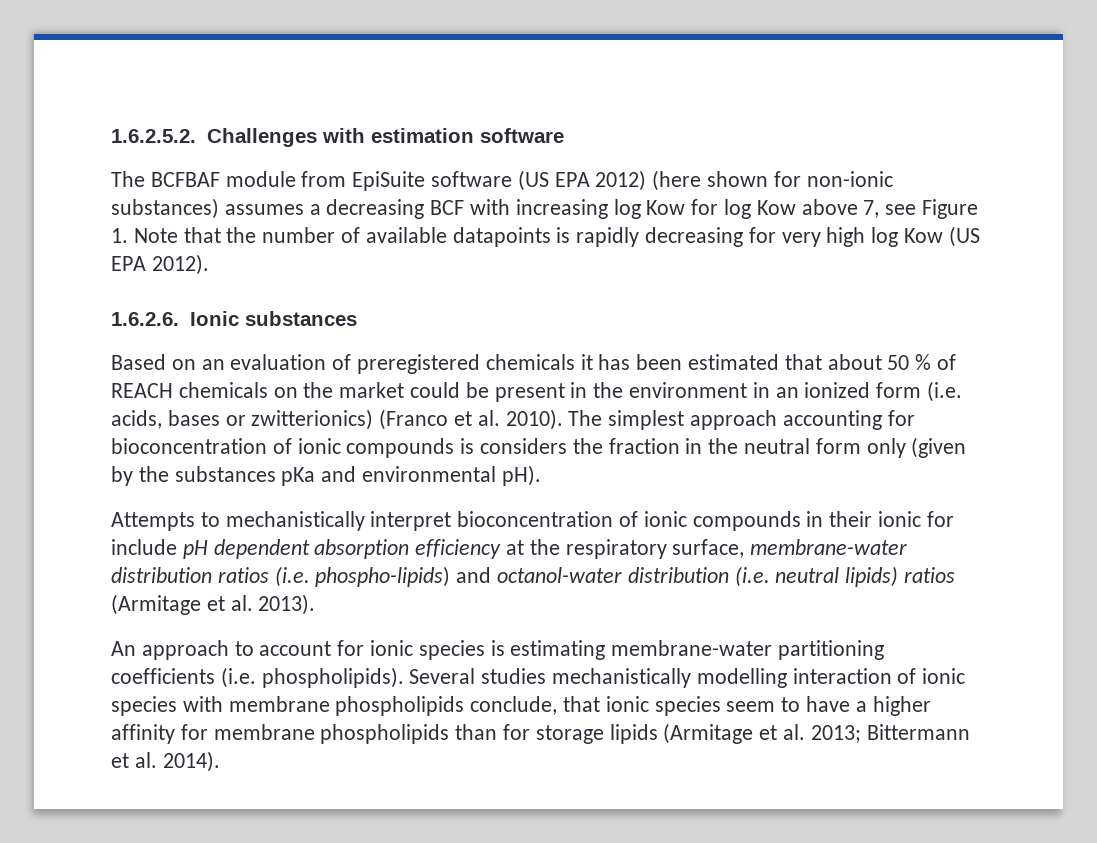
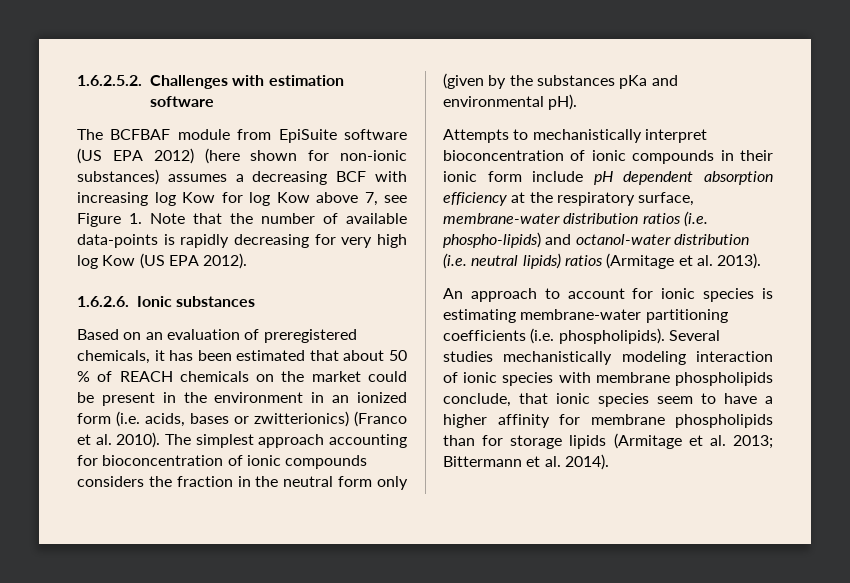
[452,227,551,247] datapoints -> [77,234,158,248] data-points
[485,354,575,370] chemicals -> [77,350,150,364] chemicals,
[460,438,475,454] is -> (368, 462) none
[926,511,954,527] for -> [487,171,522,182] form
[696,668,787,688] modelling -> [621,351,686,365] modeling

